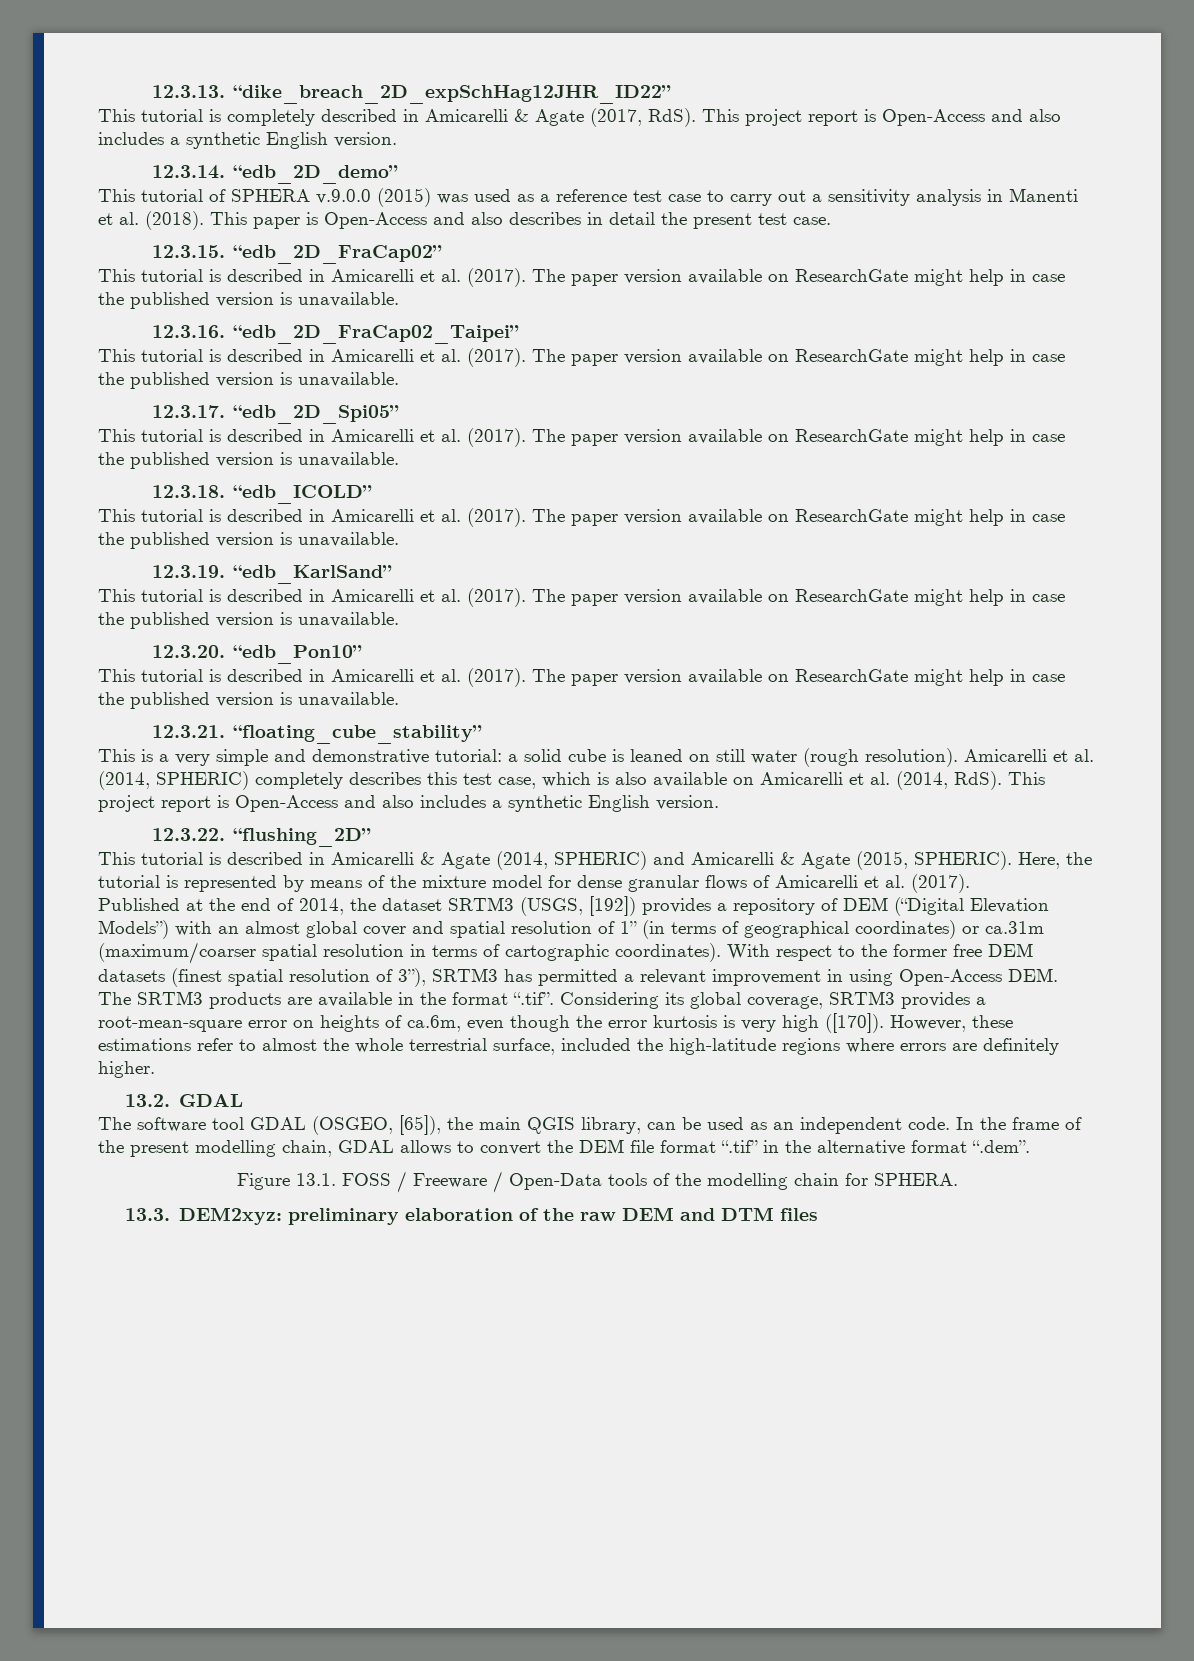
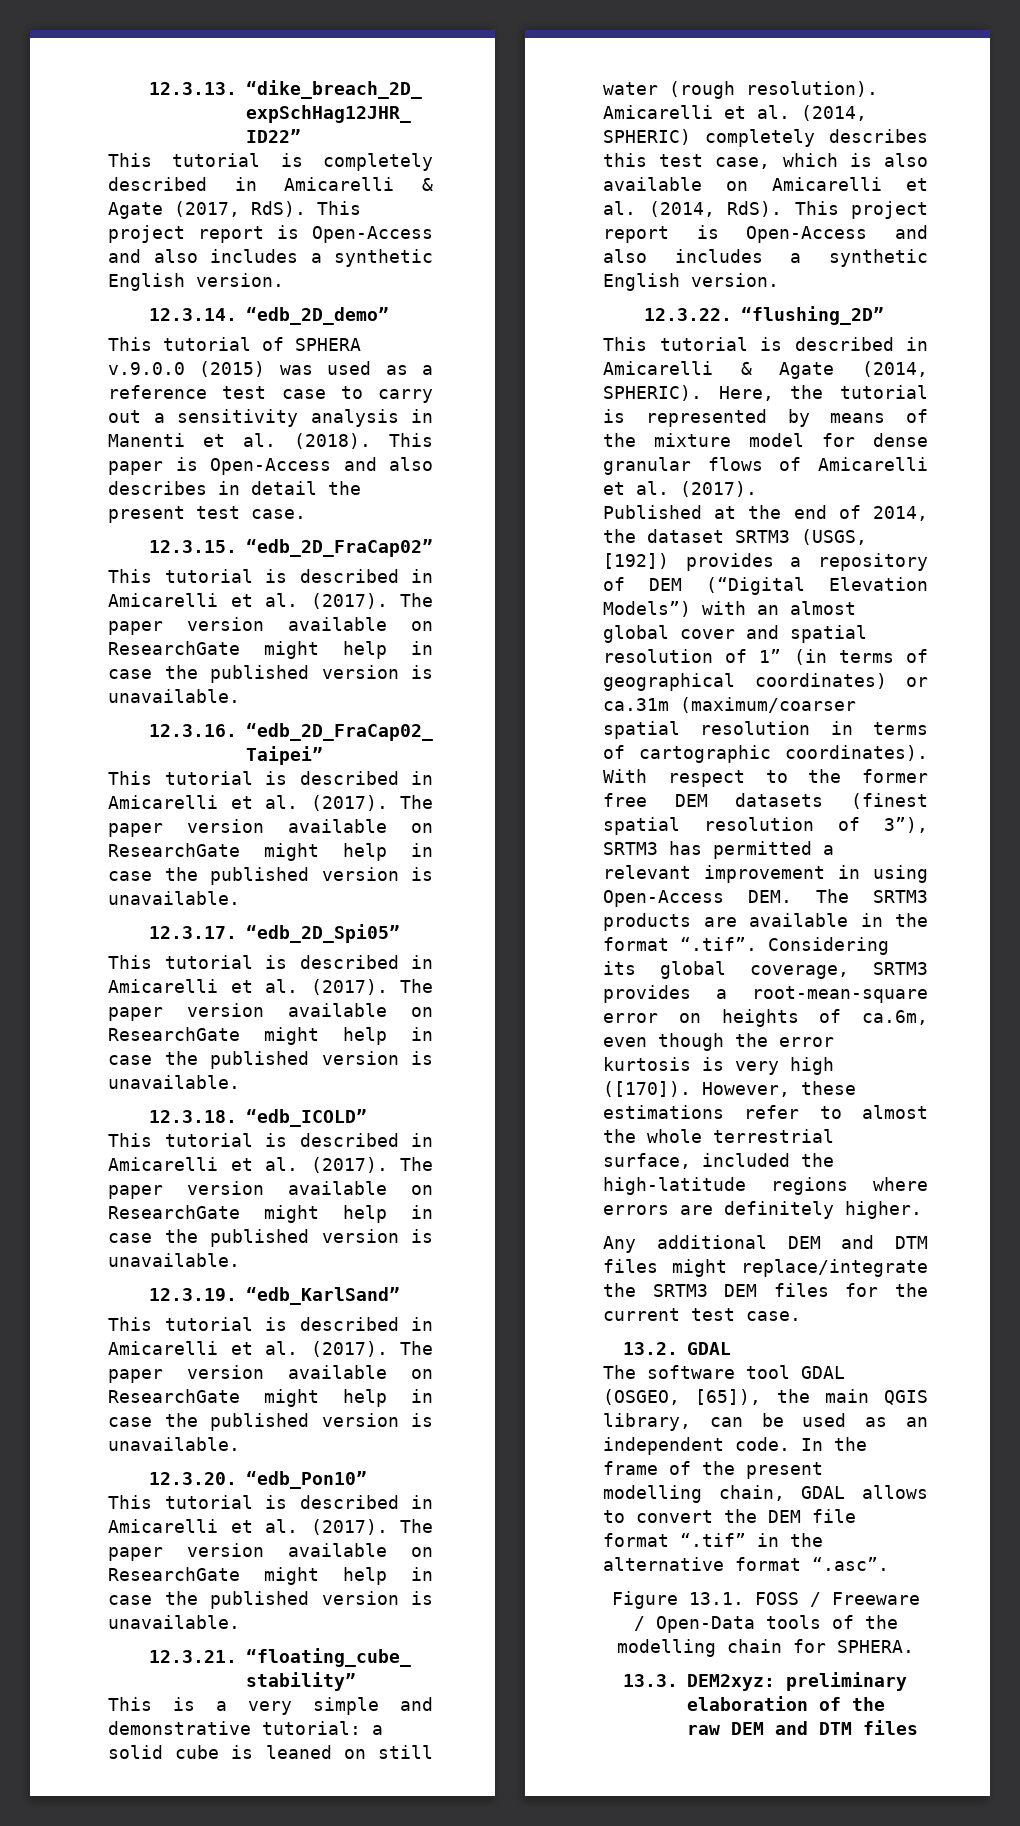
[554,851,908,870] SPHERIC) and Amicarelli & Agate (2015, -> (928, 369) none
(155, 1069) none -> [603,1235,928,1253] [603,1259,928,1277] [603,1283,928,1297] [603,1308,801,1321] // Any additional DEM and DTM files might replace/integrate the SRTM3 DEM files for the current test case.
[972,1140,1030,1153] “.dem”. -> [812,1557,889,1571] “.asc”.

